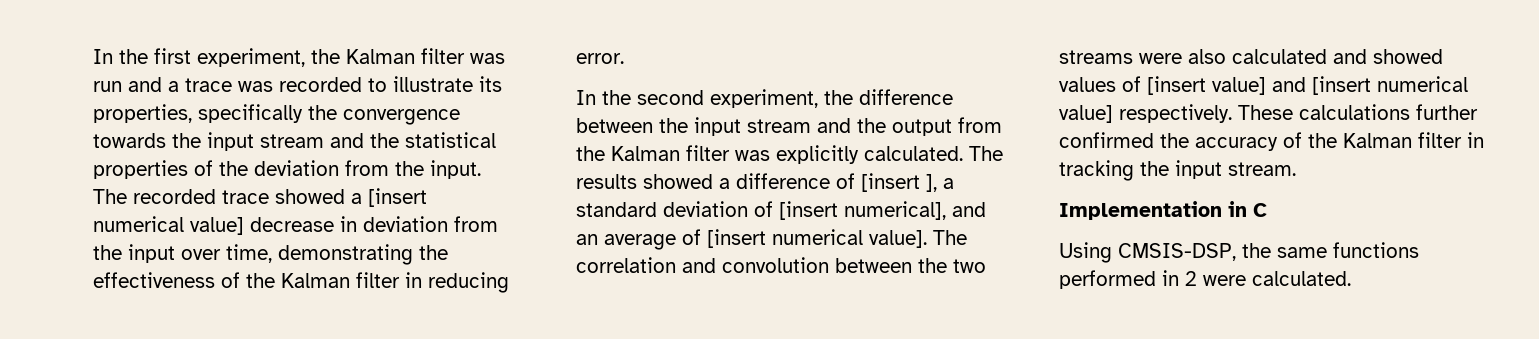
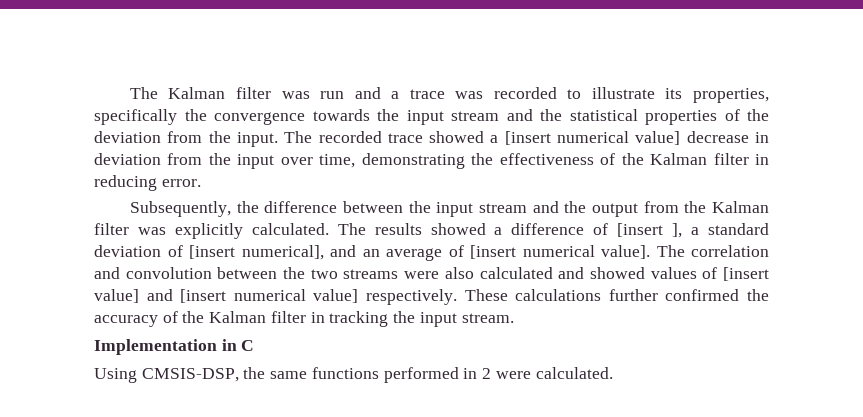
[93,48,340,67] In the first experiment, the -> [129,87,158,99] The
[576,89,818,108] In the second experiment, -> [129,201,231,217] Subsequently,

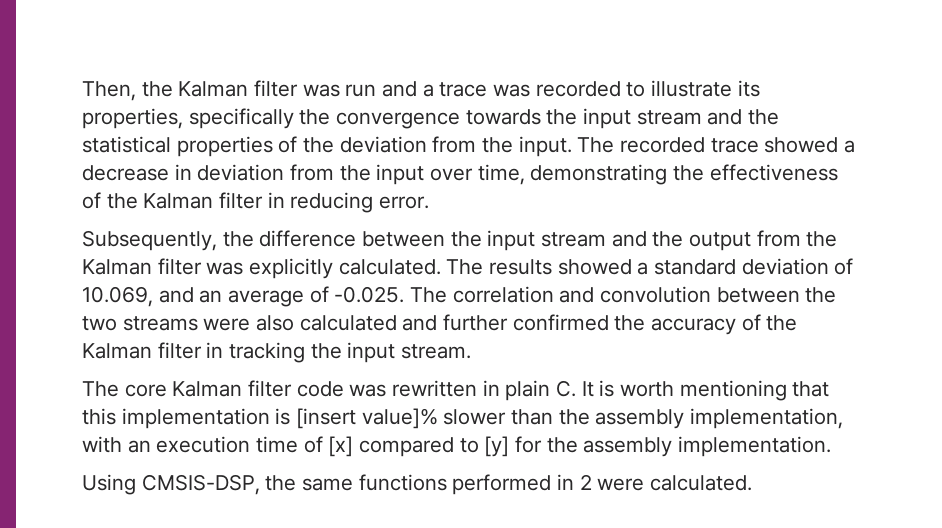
[129,87,158,99] The -> [82,81,173,101] Then, the
[504,131,681,145] [insert numerical value] -> (856, 146) none
[511,223,700,238] difference of [insert ], a -> (649, 268) none
[189,245,324,260] [insert numerical], -> [82,286,153,307] 10.069,
[470,245,650,259] [insert numerical value]. -> [334,286,405,303] -0.025.
[589,267,770,281] [94,289,602,305] showed values of [insert value] and [insert numerical value] respectively. These calculations -> (438, 323) none
[94,339,255,355] Implementation in C -> [82,380,830,401] [82,408,844,429] [82,436,832,457] The core Kalman filter code was rewritten in plain C. It is worth mentioning that this implementation is [insert value]% slower than the assembly implementation, with an execution time of [x] compared to [y] for the assembly implementation.

